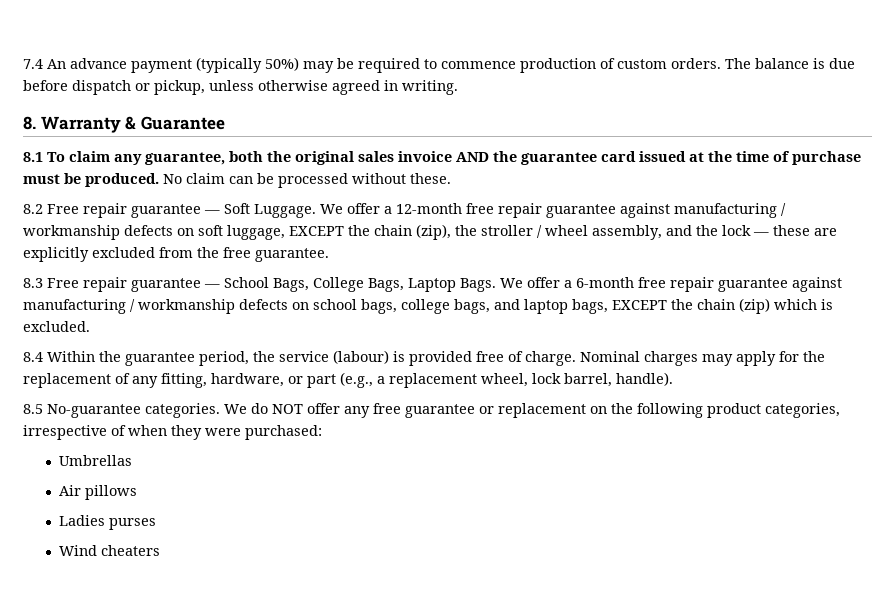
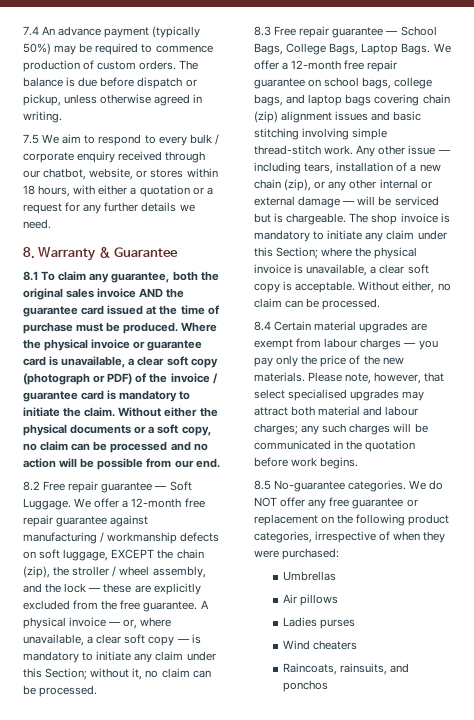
(458, 87) none -> [23,134,219,146] [23,151,206,163] [23,168,218,180] [23,185,213,197] [23,202,195,214] [23,219,51,229] // 7.5 We aim to respond to every bulk / corporate enquiry received through our chatbot, website, or stores within 18 hours, with either a quotation or a request for any further details we need.
[163,173,451,188] No claim can be processed without these. -> [181,322,218,332] [23,339,203,351] [23,356,218,368] [23,373,218,385] [23,390,191,402] [23,407,218,417] [23,424,211,436] [23,441,208,453] [23,458,220,470] Where the physical invoice or guarantee card is unavailable, a clear soft copy (photograph or PDF) of the invoice / guarantee card is mandatory to initiate the claim. Without either the physical documents or a soft copy, no claim can be processed and no action will be possible from our end.
(329, 255) none -> [200,600,209,609] [23,617,172,629] [23,634,201,646] [23,651,216,663] [23,668,211,680] [23,685,98,697] A physical invoice — or, where unavailable, a clear soft copy — is mandatory to initiate any claim under this Section; without it, no claim can be processed.
[576,277,842,292] [23,299,288,314] 6-month free repair guarantee against manufacturing / workmanship defects -> [291,60,398,72] [254,78,305,89] 12-month free repair guarantee
[572,298,833,314] [23,321,90,332] [23,350,825,366] [23,372,673,388] bags, EXCEPT the chain (zip) which is excluded. // 8.4 Within the guarantee period, the service (labour) is provided free of charge. Nominal charges may apply for the replacement of any fitting, hardware, or part (e.g., a replacement wheel, lock barrel, handle). -> [345,94,450,106] [254,111,422,123] [254,128,388,140] [254,145,451,157] [254,162,441,174] [254,179,432,191] [254,196,439,208] [254,213,450,225] [254,230,447,242] [254,247,418,259] [254,264,429,276] [254,281,451,293] [254,298,381,310] [254,321,428,333] [254,338,438,350] [254,355,404,367] [254,372,445,384] [254,389,425,401] [254,406,419,416] [254,423,428,435] [254,440,416,452] [254,457,359,469] bags covering chain (zip) alignment issues and basic stitching involving simple thread-stitch work. Any other issue — including tears, installation of a new chain (zip), or any other internal or external damage — will be serviced but is chargeable. The shop invoice is mandatory to initiate any claim under this Section; where the physical invoice is unavailable, a clear soft copy is acceptable. Without either, no claim can be processed. // 8.4 Certain material upgrades are exempt from labour charges — you pay only the price of the new materials. Please note, however, that select specialised upgrades may attract both material and labour charges; any such charges will be communicated in the quotation before work begins.
(161, 550) none -> [283,663,410,675] [283,680,329,692] // Raincoats, rainsuits, and ponchos

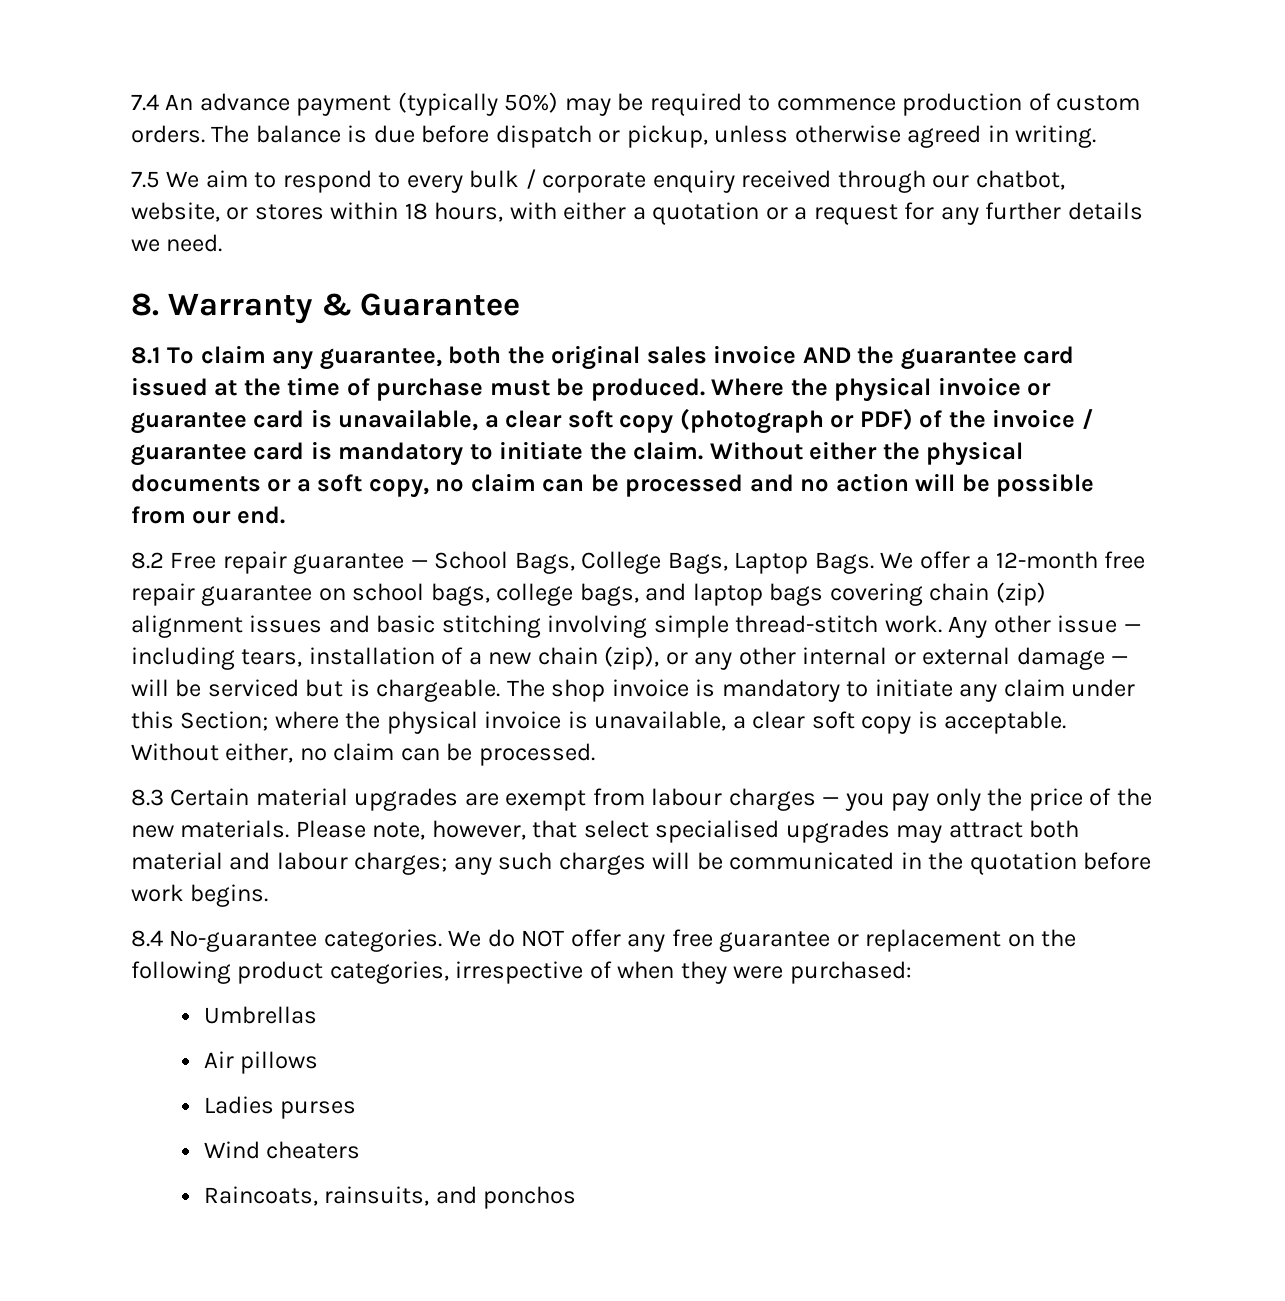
[169,481,192,491] [23,498,205,510] [23,515,149,527] [23,532,220,544] [23,549,204,561] [23,566,206,578] [23,583,201,595] [23,600,209,612] [23,617,172,629] [23,634,201,646] [23,651,216,663] [23,668,211,680] [23,685,98,697] [254,26,399,38] Soft Luggage. We offer a 12-month free repair guarantee against manufacturing / workmanship defects on soft luggage, EXCEPT the chain (zip), the stroller / wheel assembly, and the lock — these are explicitly excluded from the free guarantee. A physical invoice — or, where unavailable, a clear soft copy — is mandatory to initiate any claim under this Section; without it, no claim can be processed. // 8.3 Free repair guarantee — -> (428, 564) none
[254,321,271,331] 8.4 -> [131,789,164,806] 8.3
[254,480,271,490] 8.5 -> [131,930,163,947] 8.4

